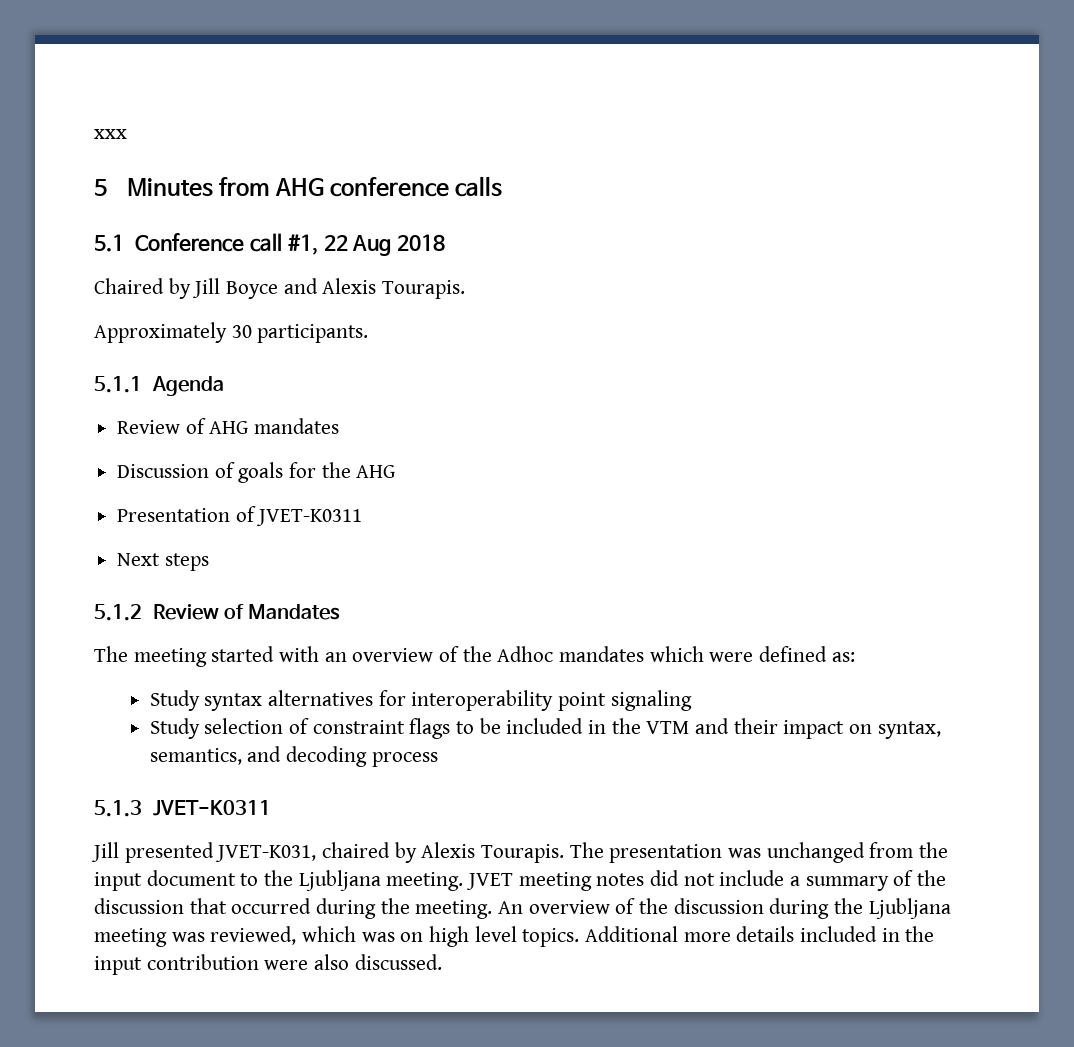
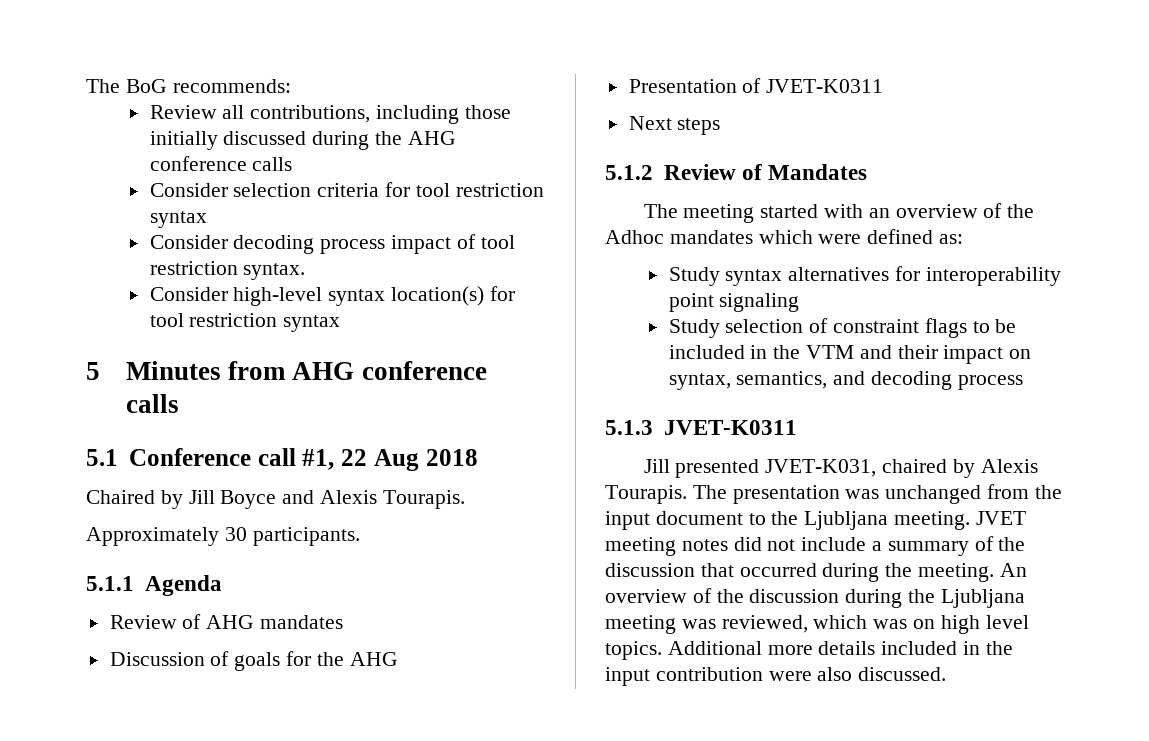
[94,129,127,139] xxx -> [86,79,291,93] [149,105,511,124] [149,131,456,150] [149,156,293,171] [149,182,544,197] [149,211,207,228] [149,234,515,254] [149,261,306,280] [149,286,515,306] [149,313,341,332] The BoG recommends: // Review all contributions, including those initially discussed during the AHG conference calls // Consider selection criteria for tool restriction syntax // Consider decoding process impact of tool restriction syntax. // Consider high-level syntax location(s) for tool restriction syntax

